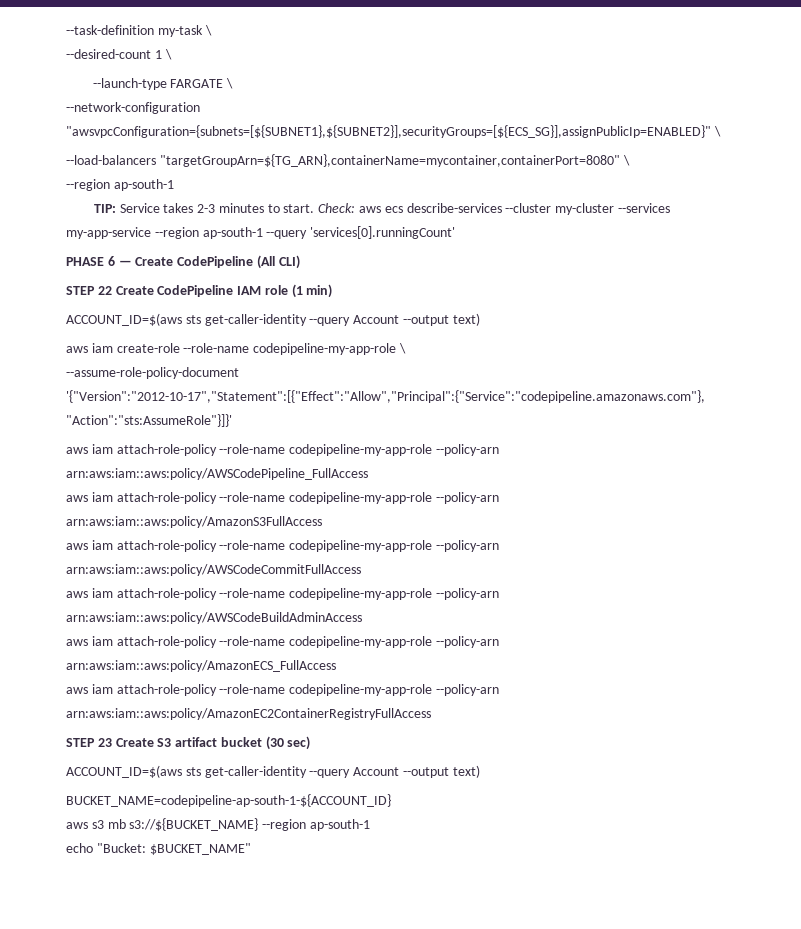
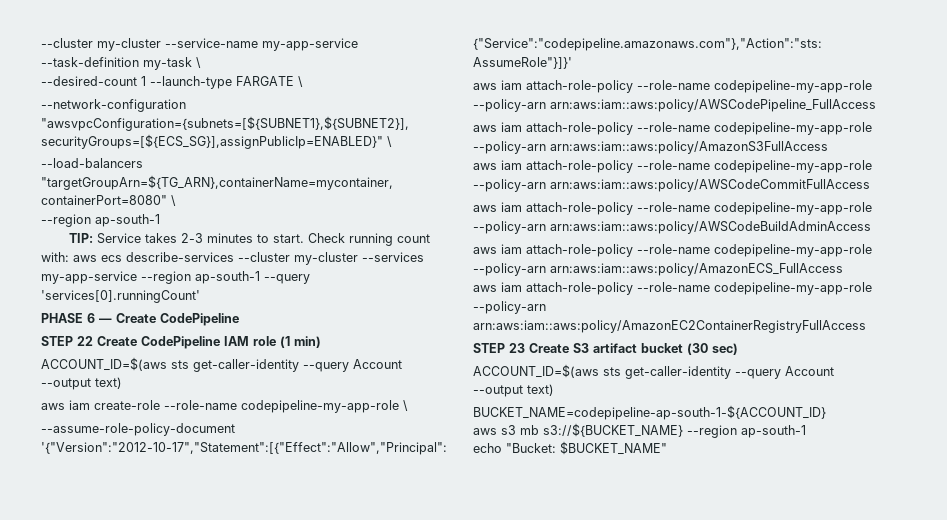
(66, 30) none -> [41,38,358,51] --cluster my-cluster --service-name my-app-service
[164,49,172,60] \ // -> (146, 81) none
[318,203,356,213] Check: -> [308,233,431,246] [41,252,69,262] Check running count with:
[256,255,300,269] (All CLI) -> (239, 319) none

